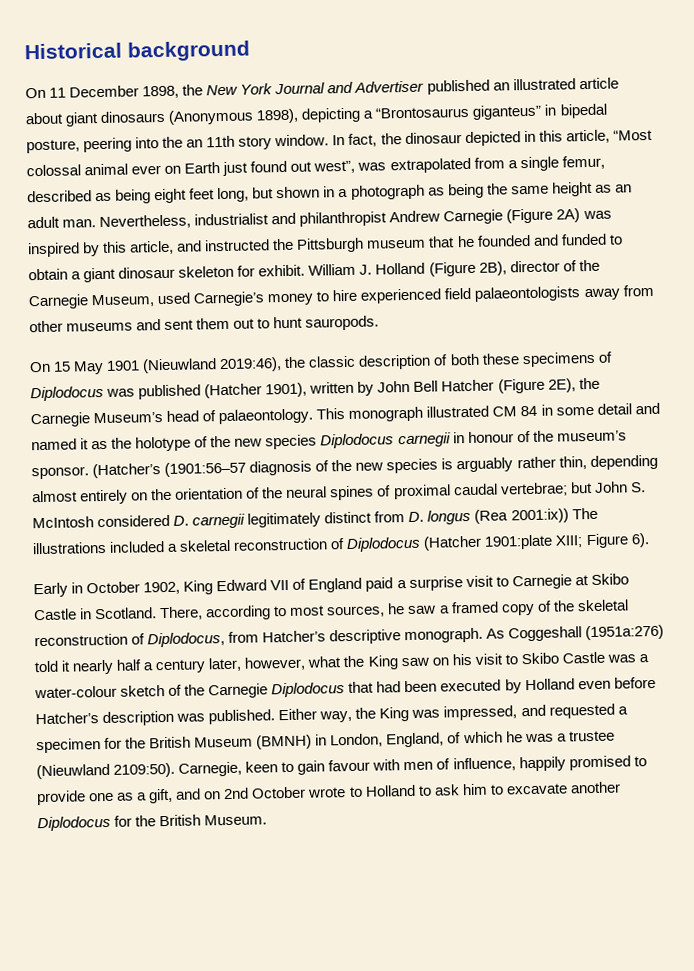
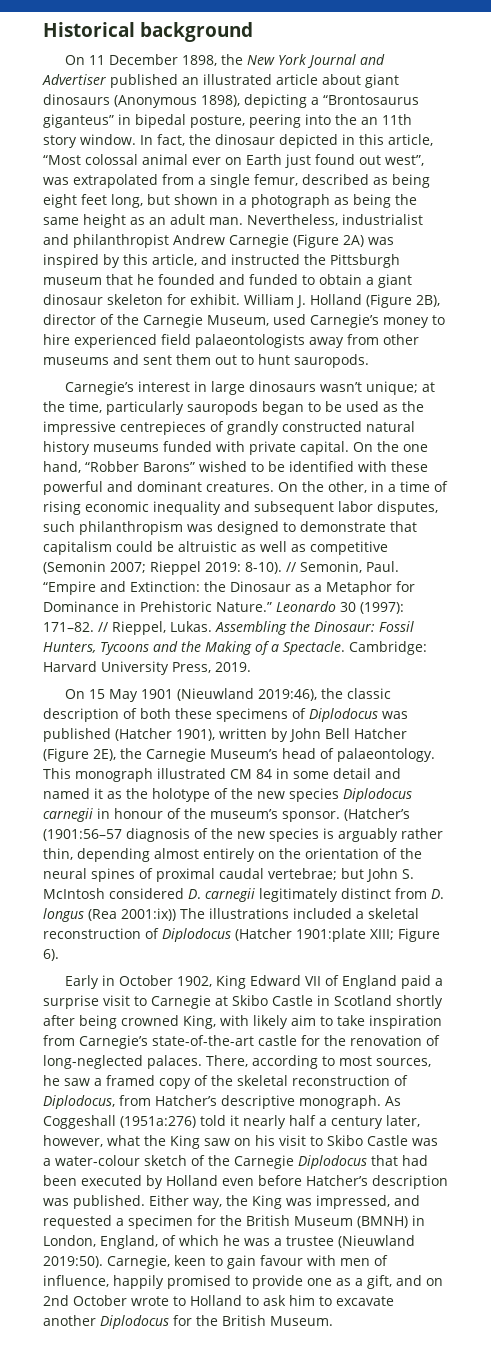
(380, 323) none -> [65,381,436,395] [43,401,424,415] [43,421,415,435] [43,441,428,455] [43,461,428,473] [43,481,448,495] [43,501,438,515] [43,521,417,535] [43,541,388,555] [43,561,399,575] [43,581,415,595] [43,601,404,614] [43,621,414,635] [43,641,427,655] [43,661,251,675] // Carnegie’s interest in large dinosaurs wasn’t unique; at the time, particularly sauropods began to be used as the impressive centrepieces of grandly constructed natural history museums funded with private capital. On the one hand, “Robber Barons” wished to be identified with these powerful and dominant creatures. On the other, in a time of rising economic inequality and subsequent labor disputes, such philanthropism was designed to demonstrate that capitalism could be altruistic as well as competitive (Semonin 2007; Rieppel 2019: 8-10). // Semonin, Paul. “Empire and Extinction: the Dinosaur as a Metaphor for Dominance in Prehistoric Nature.” Leonardo 30 (1997): 171–82. // Rieppel, Lukas. Assembling the Dinosaur: Fossil Hunters, Tycoons and the Making of a Spectacle. Cambridge: Harvard University Press, 2019.
[94,607,158,620] Scotland. -> [334,995,443,1009] [43,1015,442,1029] [43,1035,440,1049] [43,1055,202,1069] Scotland shortly after being crowned King, with likely aim to take inspiration from Carnegie’s state-of-the-art castle for the renovation of long-neglected palaces.
[113,762,176,778] 2109:50). -> [43,1256,103,1268] 2019:50).

